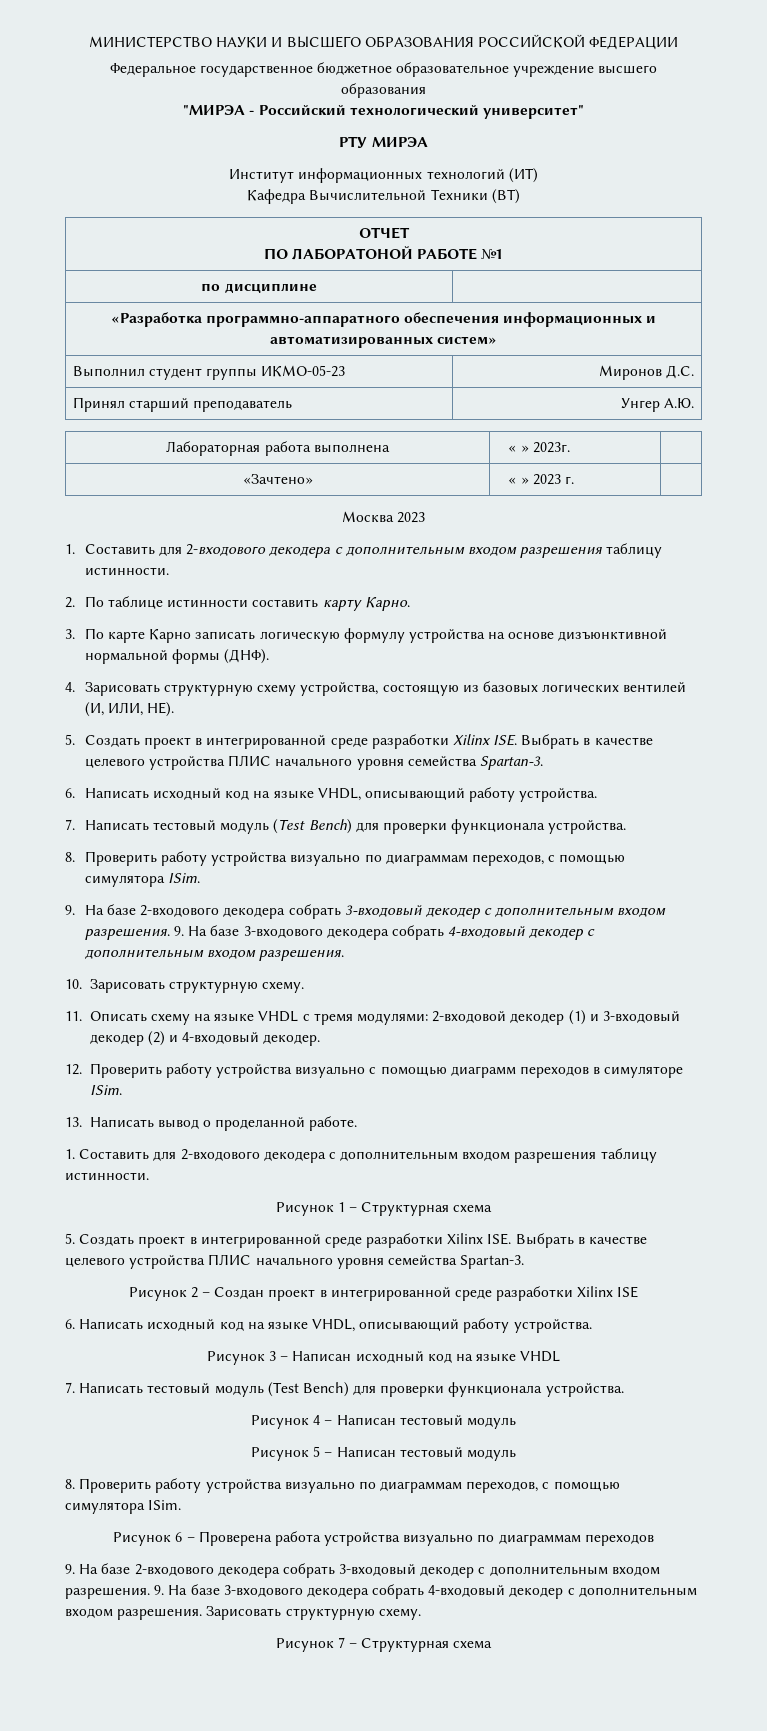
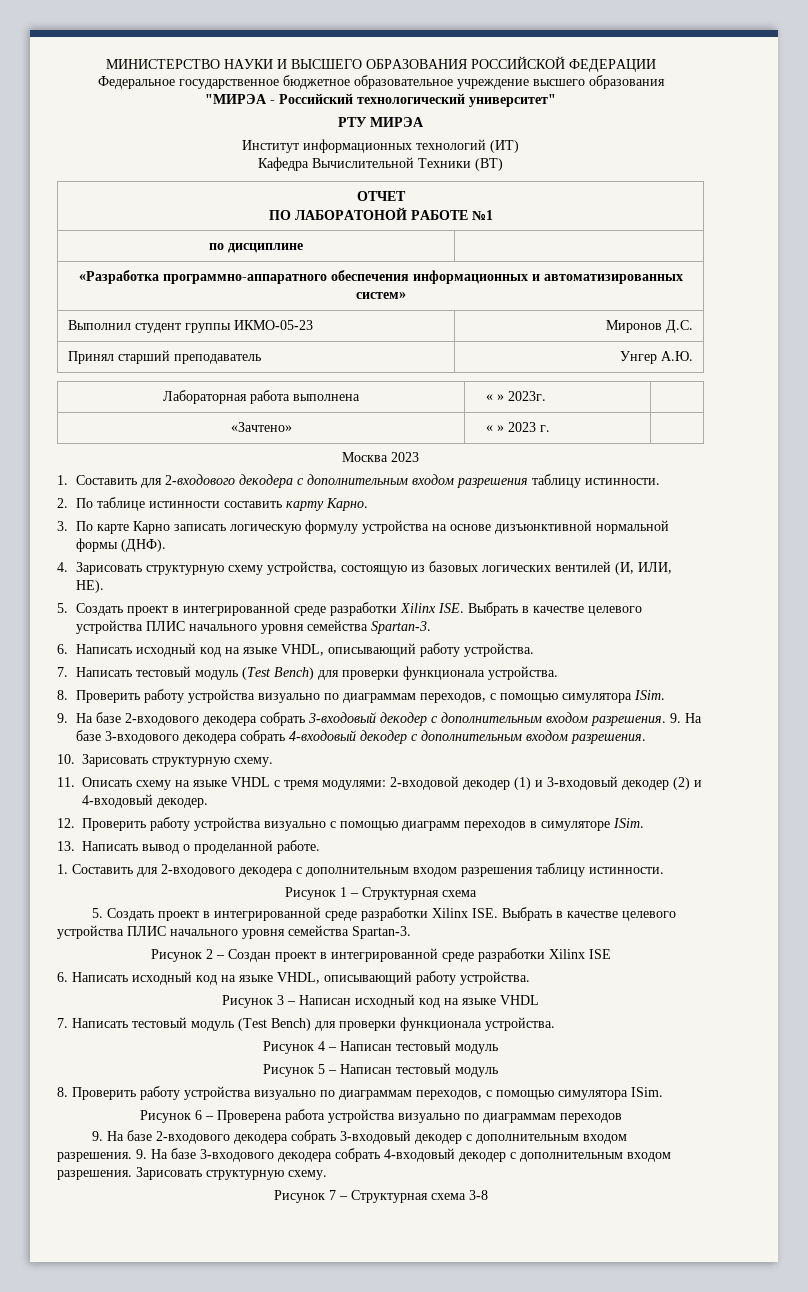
(493, 1645) none -> [468,1190,488,1200] 3-8

